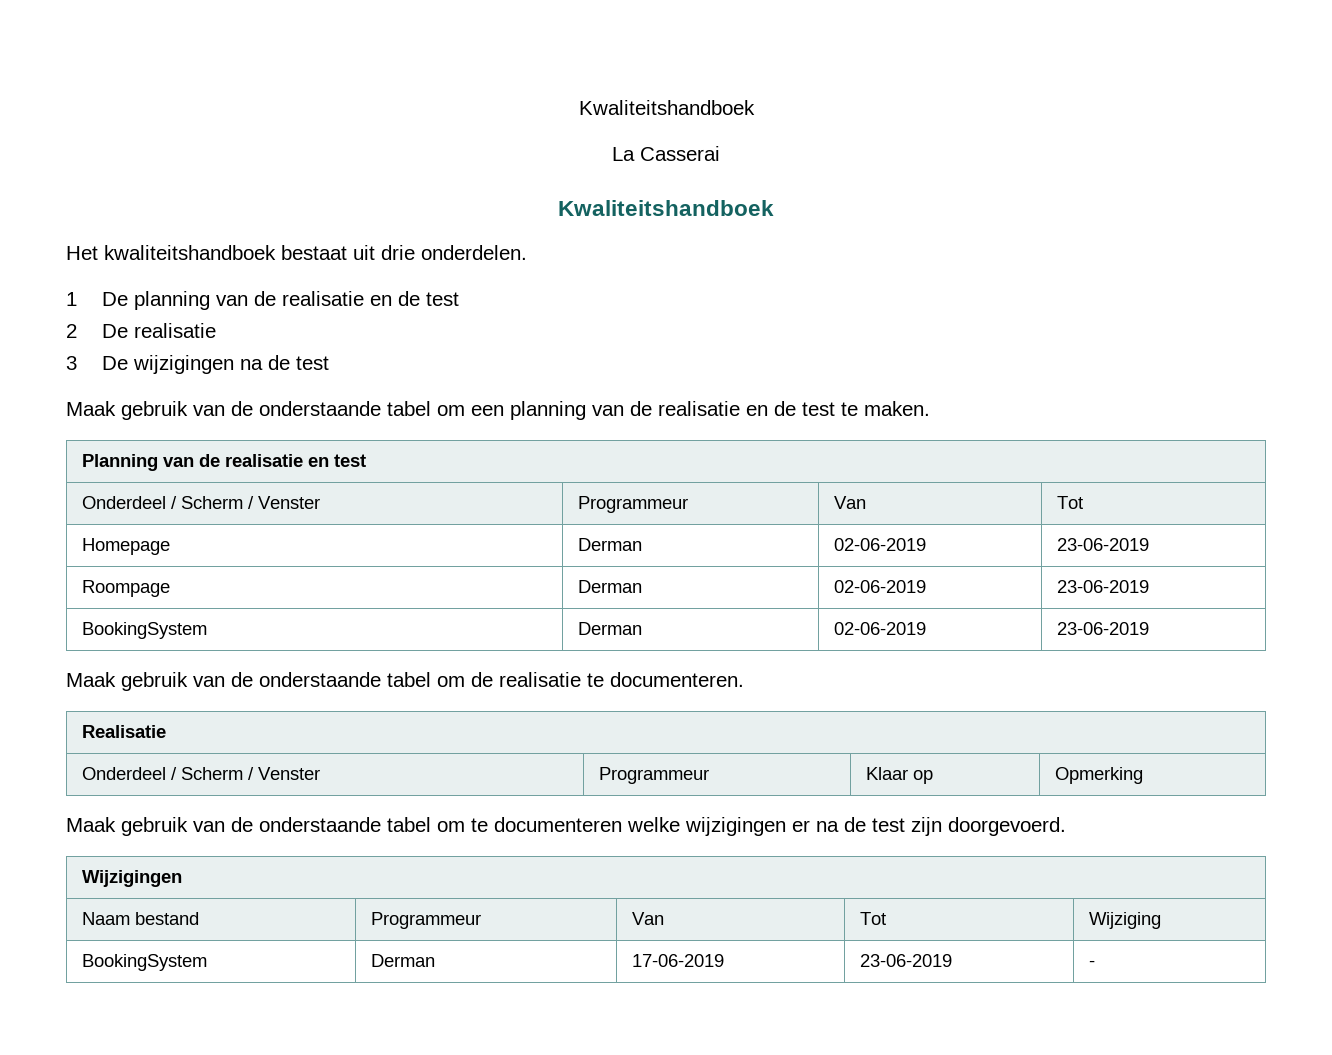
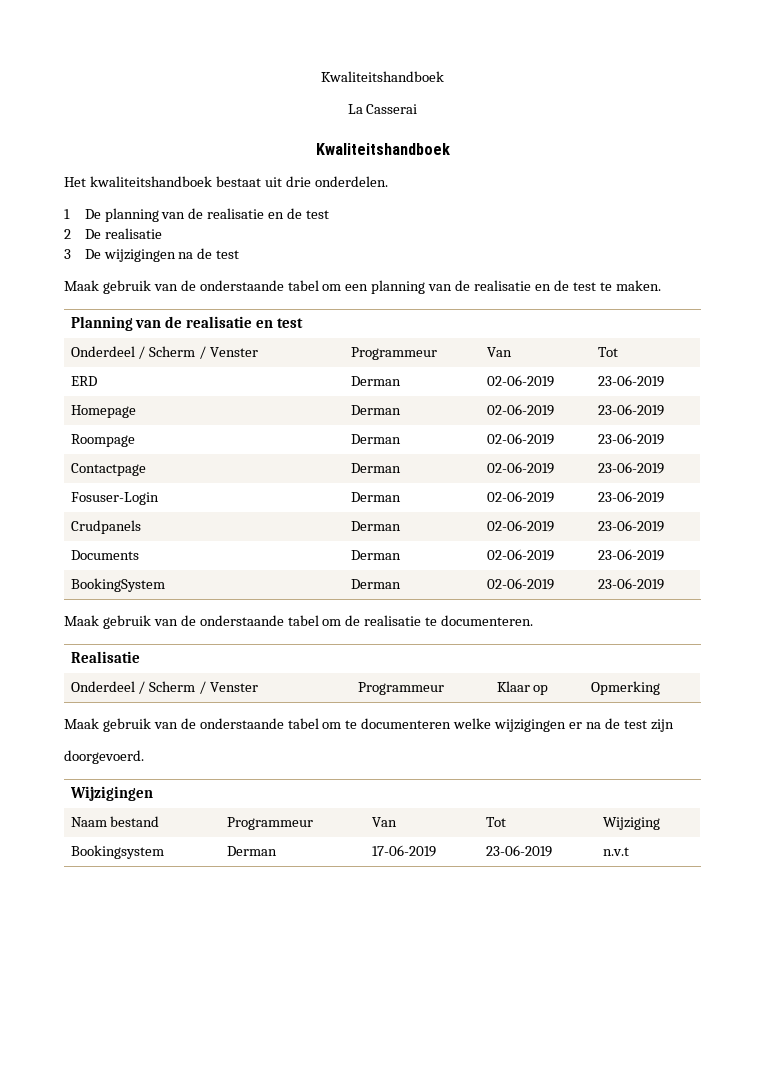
(1083, 502) none -> [70,376,97,386] [350,376,401,386] [486,375,554,387] [597,375,664,387] // ERD | Derman | 02-06-2019 | 23-06-2019
(1149, 586) none -> [70,463,146,476] [350,463,401,473] [486,462,554,474] [597,462,664,474] [70,492,159,505] [350,492,401,502] [486,491,554,503] [597,491,664,503] [70,520,141,534] [350,521,401,531] [486,520,554,532] [597,520,664,532] [70,550,139,560] [350,550,401,560] [486,549,554,561] [597,549,664,561] // Contactpage | Derman | 02-06-2019 | 23-06-2019 // Fosuser-Login | Derman | 02-06-2019 | 23-06-2019 // Crudpanels | Derman | 02-06-2019 | 23-06-2019 // Documents | Derman | 02-06-2019 | 23-06-2019
(942, 826) none -> (674, 725) //
[81,954,207,971] BookingSystem -> [70,845,164,859] Bookingsystem
[1088,960,1095,967] - -> [602,847,629,856] n.v.t

